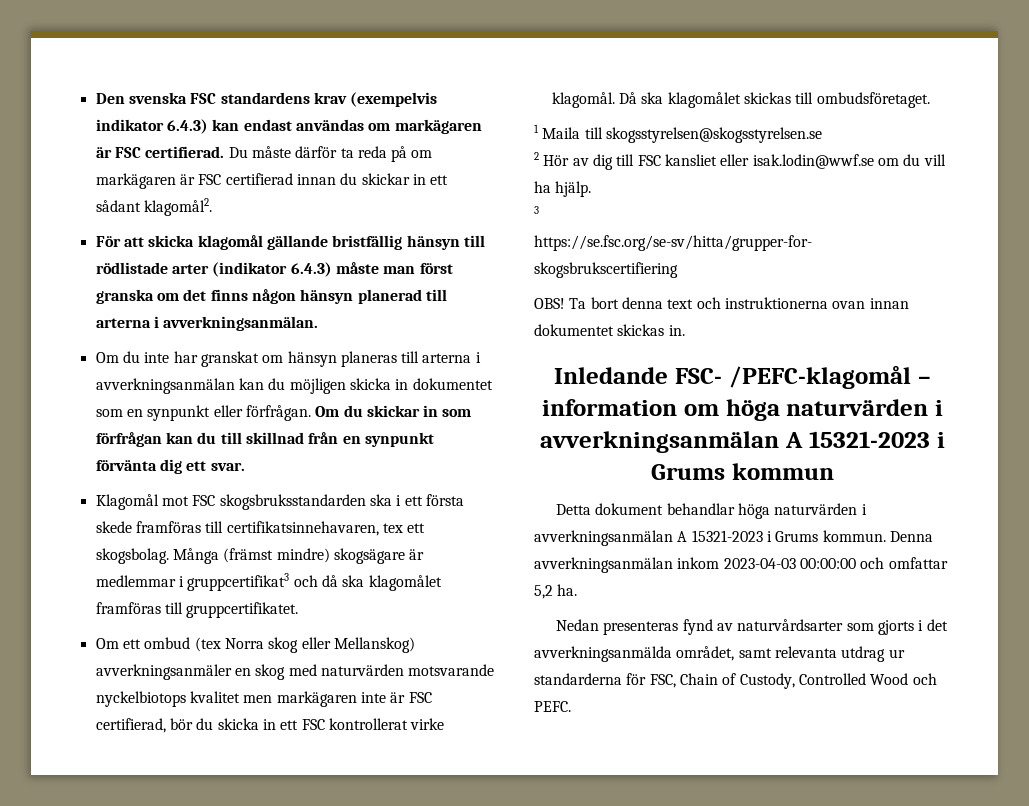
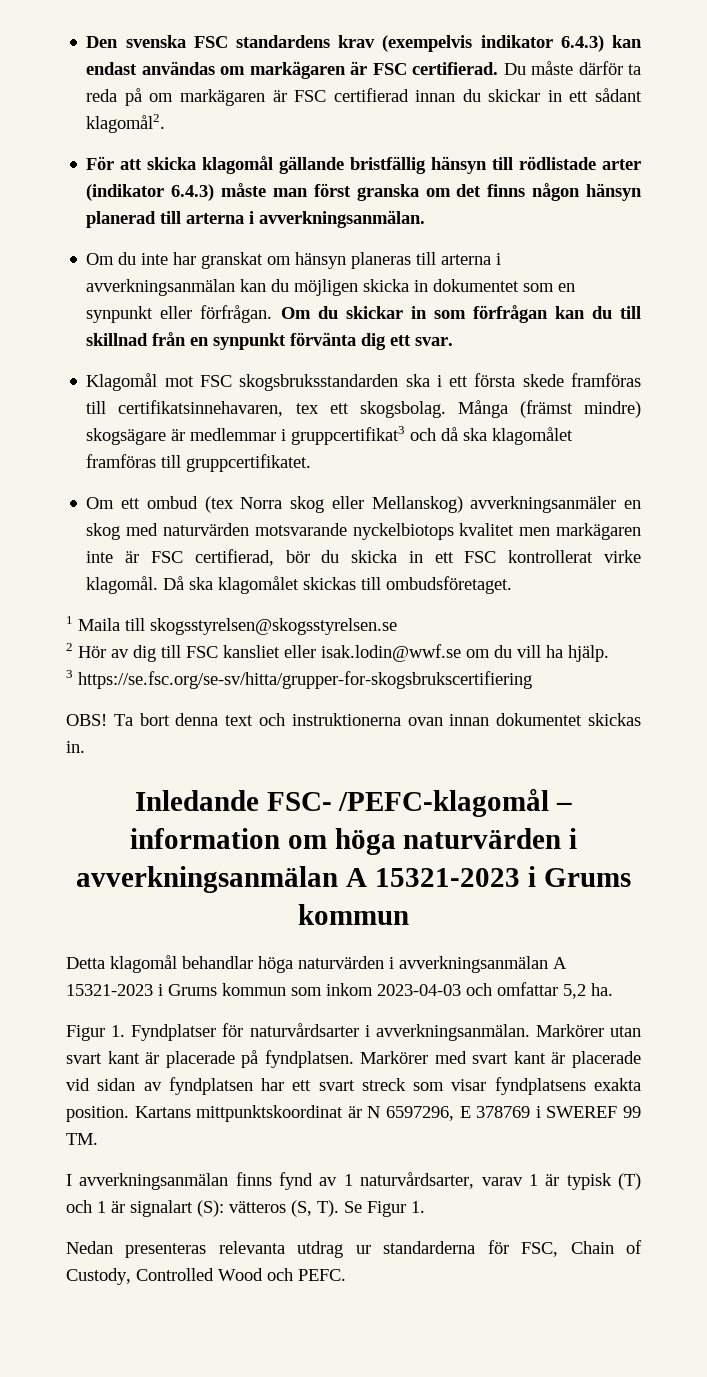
[595,503,664,515] dokument -> [110,955,177,973] klagomål
[822,530,933,542] [534,557,673,573] kommun. Denna avverkningsanmälan -> [222,983,322,996] kommun som
[799,558,856,569] 00:00:00 -> (461, 990) none
[556,619,948,635] [534,646,772,662] Nedan presenteras fynd av naturvårdsarter som gjorts i det avverkningsanmälda området, samt -> [66,1023,641,1041] [66,1050,641,1068] [66,1077,641,1095] [66,1105,642,1122] [66,1133,98,1145] [66,1172,642,1190] [66,1200,425,1217] [66,1241,207,1258] Figur 1. Fyndplatser för naturvårdsarter i avverkningsanmälan. Markörer utan svart kant är placerade på fyndplatsen. Markörer med svart kant är placerade vid sidan av fyndplatsen har ett svart streck som visar fyndplatsens exakta position. Kartans mittpunktskoordinat är N 6597296, E 378769 i SWEREF 99 TM. // I avverkningsanmälan finns fynd av 1 naturvårdsarter, varav 1 är typisk (T) och 1 är signalart (S): vätteros (S, T). Se Figur 1. // Nedan presenteras

